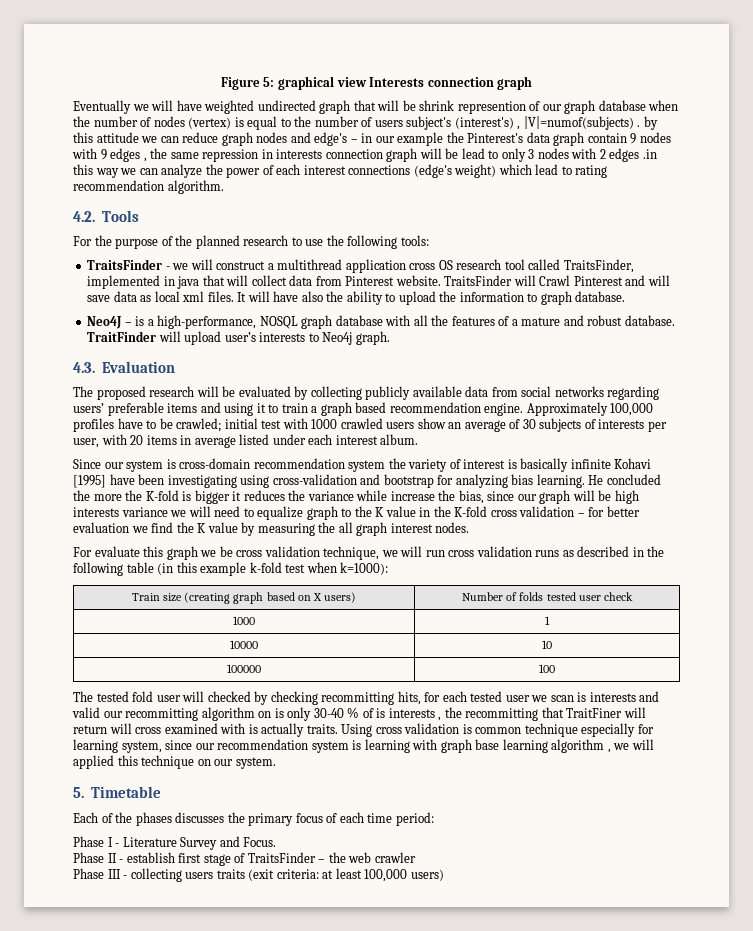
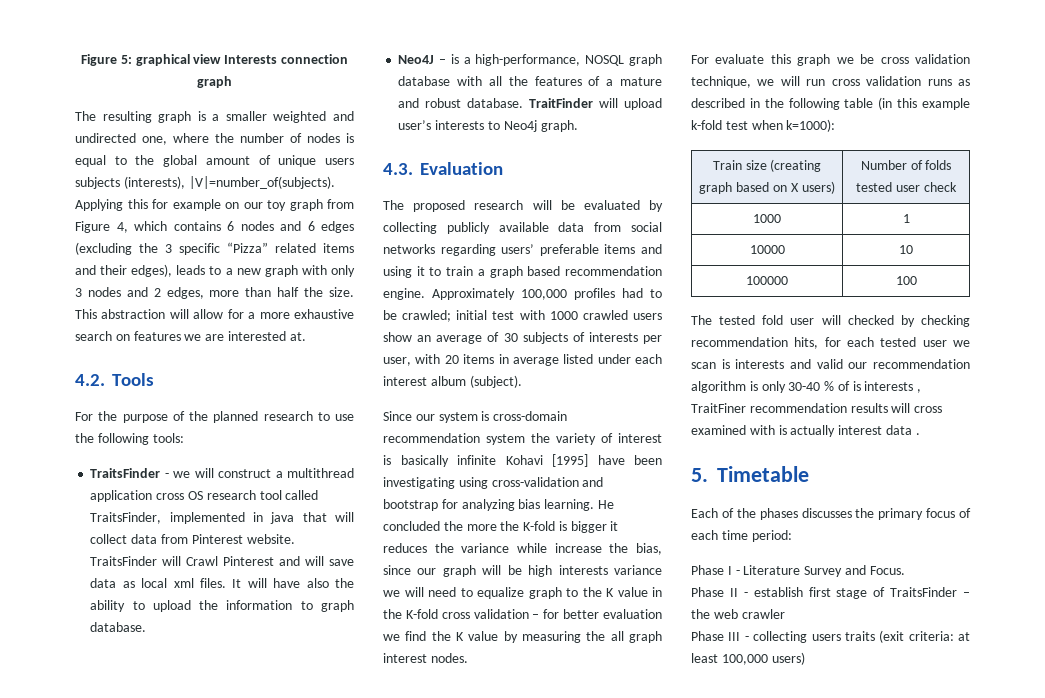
[73,100,679,114] Eventually we will have weighted undirected graph that will be shrink represention of our graph database when -> [75,111,354,123] [75,133,209,145] The resulting graph is a smaller weighted and undirected one, where
[188,117,232,129] (vertex) -> (340, 138) none
[314,116,658,130] [73,132,671,146] [72,148,657,162] [73,164,608,178] [73,180,224,194] number of users subject's (interest's) , |V|=numof(subjects) . by this attitude we can reduce graph nodes and edge's – in our example the Pinterest's data graph contain 9 nodes with 9 edges , the same repression in interests connection graph will be lead to only 3 nodes with 2 edges .in this way we can analyze the power of each interest connections (edge's weight) which lead to rating recommendation algorithm. -> [163,155,354,167] [75,176,335,189] [75,199,354,211] [75,221,354,233] [75,242,354,255] [75,264,355,277] [75,287,354,299] [75,309,354,319] [75,331,306,341] global amount of unique users subjects (interests), |V|=number_of(subjects). Applying this for example on our toy graph from Figure 4, which contains 6 nodes and 6 edges (excluding the 3 specific “Pizza” related items and their edges), leads to a new graph with only 3 nodes and 2 edges, more than half the size. This abstraction will allow for a more exhaustive search on features we are interested at.
[117,418,143,429] have -> [622,288,643,298] had
[380,434,419,445] album. -> [430,375,522,388] album (subject).
[321,692,395,705] recommitting -> [691,337,788,347] recommendation
[125,707,272,721] recommitting algorithm on -> [873,359,970,369] [691,381,746,393] recommendation algorithm
[444,707,646,721] [73,725,107,734] the recommitting that TraitFiner will return -> [691,403,888,413] TraitFiner recommendation results
[306,723,654,737] [73,739,654,753] [73,755,276,769] traits. Using cross validation is common technique especially for learning system, since our recommendation system is learning with graph base learning algorithm , we will applied this technique on our system. -> [838,425,920,435] interest data .

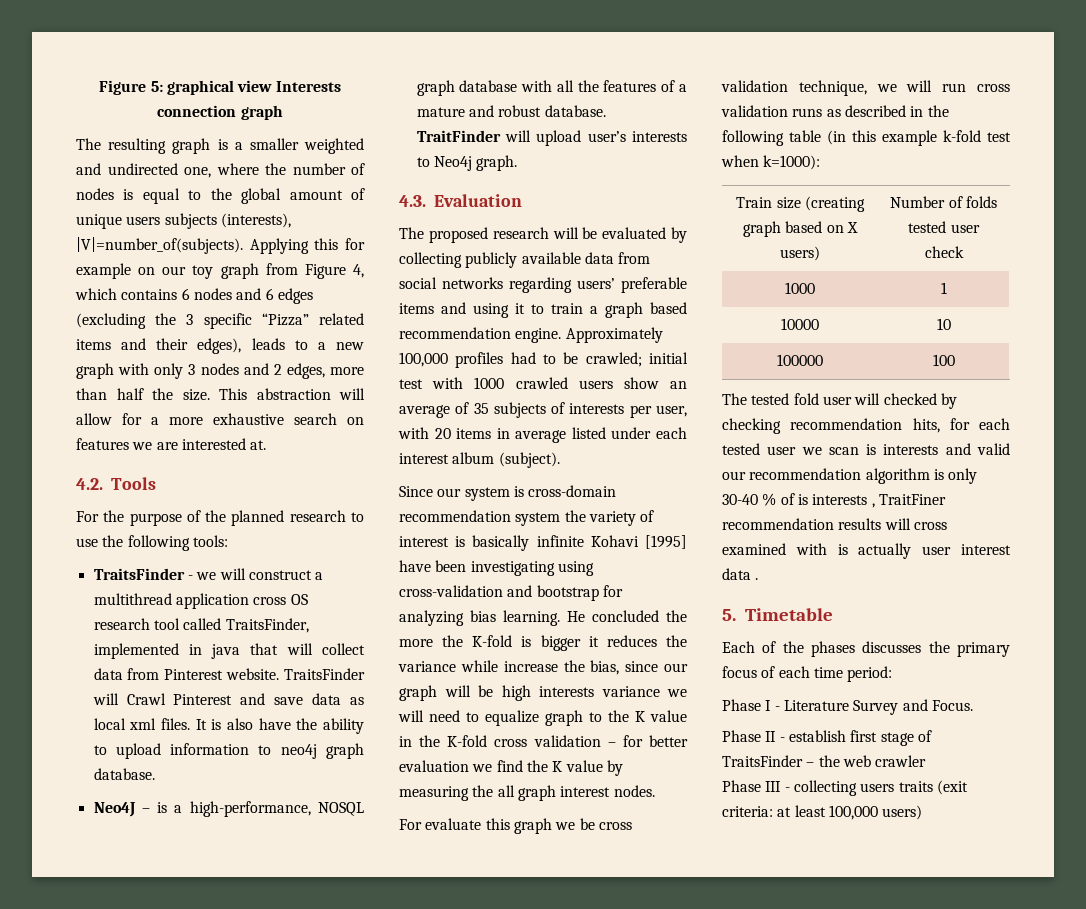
[305,556,325,566] will -> (266, 699) none
[247,578,329,588] will have also -> [211,718,291,730] is also have
[199,600,219,610] the -> (161, 751) none
(313, 605) none -> [280,744,317,759] neo4j
[503,333,518,342] 30 -> [473,403,489,414] 35
(836, 431) none -> [922,546,952,555] user

